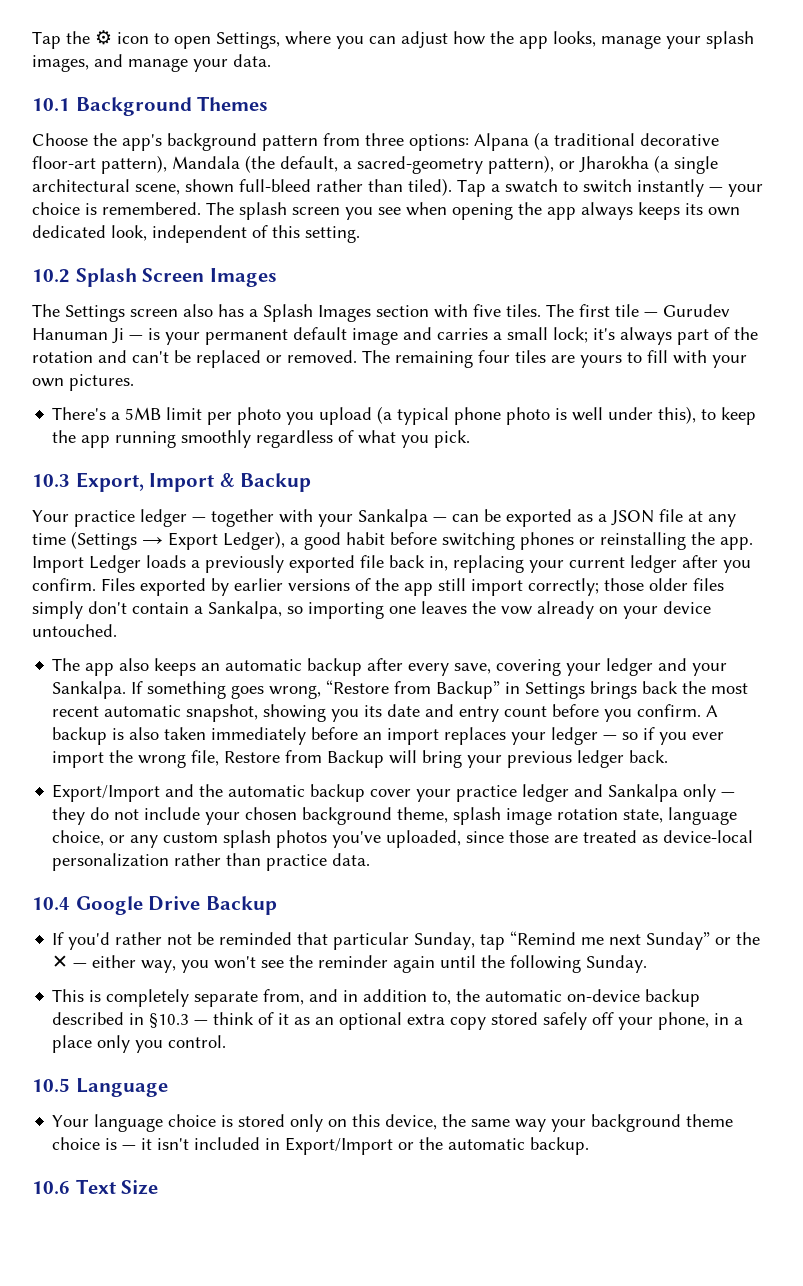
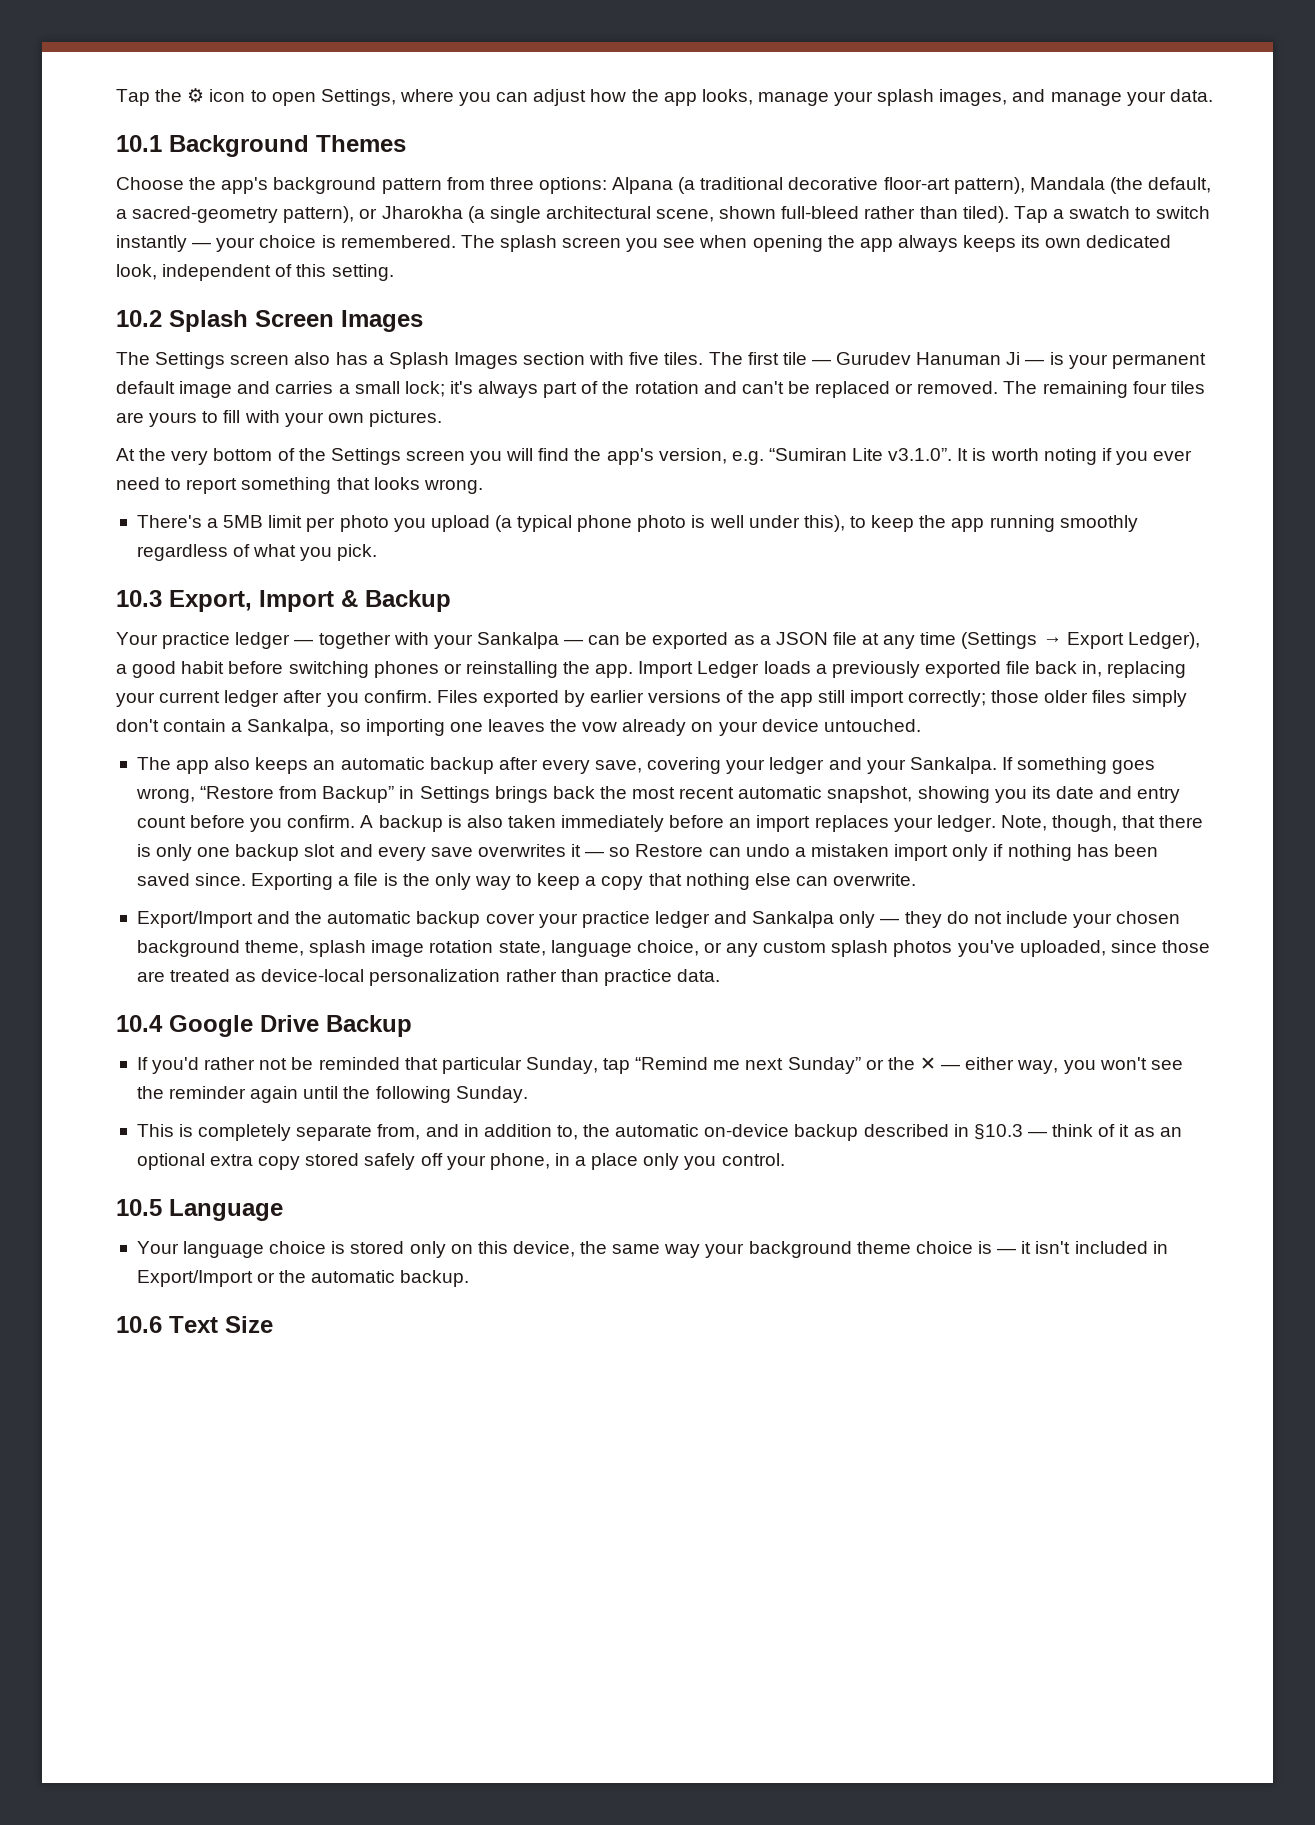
(134, 382) none -> [116,448,1193,465] [116,477,483,494] // At the very bottom of the Settings screen you will find the app's version, e.g. “Sumiran Lite v3.1.0”. It is worth noting if you ever need to report something that looks wrong.
[551,727,725,745] [52,750,669,768] ledger — so if you ever import the wrong file, Restore from Backup will bring your previous ledger back. -> [936,815,1204,832] [136,844,1158,861] [136,873,917,890] ledger. Note, though, that there is only one backup slot and every save overwrites it — so Restore can undo a mistaken import only if nothing has been saved since. Exporting a file is the only way to keep a copy that nothing else can overwrite.

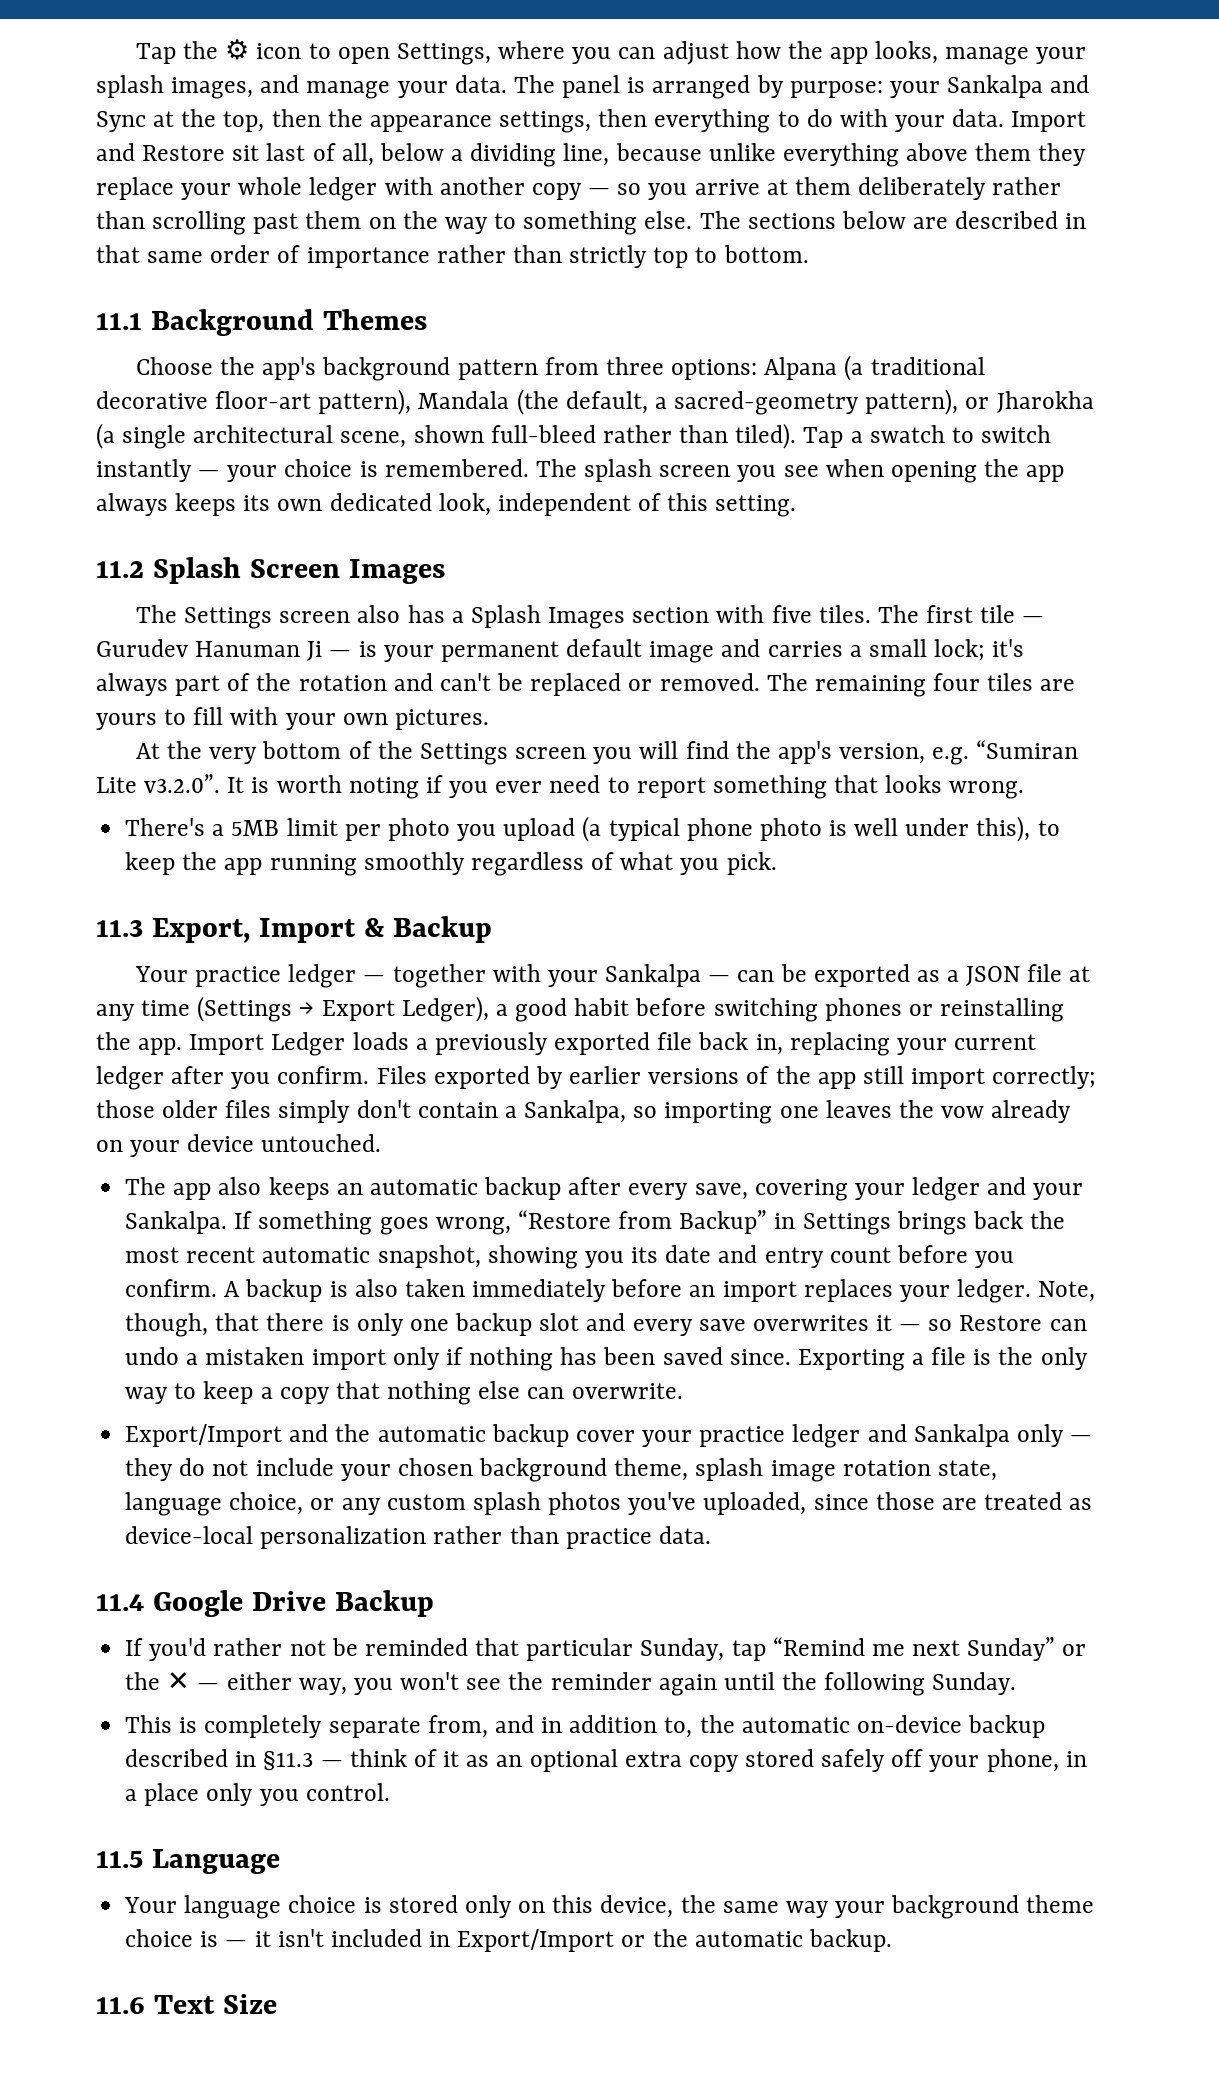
[116,135,162,152] // 10.1 -> [513,75,1090,99] [96,109,1087,133] [96,143,1087,167] [96,177,1062,201] [96,211,1087,235] [96,245,809,268] [96,313,142,330] The panel is arranged by purpose: your Sankalpa and Sync at the top, then the appearance settings, then everything to do with your data. Import and Restore sit last of all, below a dividing line, because unlike everything above them they replace your whole ledger with another copy — so you arrive at them deliberately rather than scrolling past them on the way to something else. The sections below are described in that same order of importance rather than strictly top to bottom. // 11.1
[116,310,162,327] 10.2 -> [96,561,144,578] 11.2
[888,448,953,461] v3.1.0”. -> [144,774,221,793] v3.2.0”.
[116,590,162,607] 10.3 -> [96,920,143,937] 11.3
[116,1015,163,1032] 10.4 -> [96,1594,144,1611] 11.4
[973,1124,1023,1140] §10.3 -> [263,1751,314,1771] §11.3
[116,1199,162,1216] 10.5 -> [96,1851,143,1868] 11.5
[116,1316,162,1333] 10.6 -> [96,1997,145,2014] 11.6

